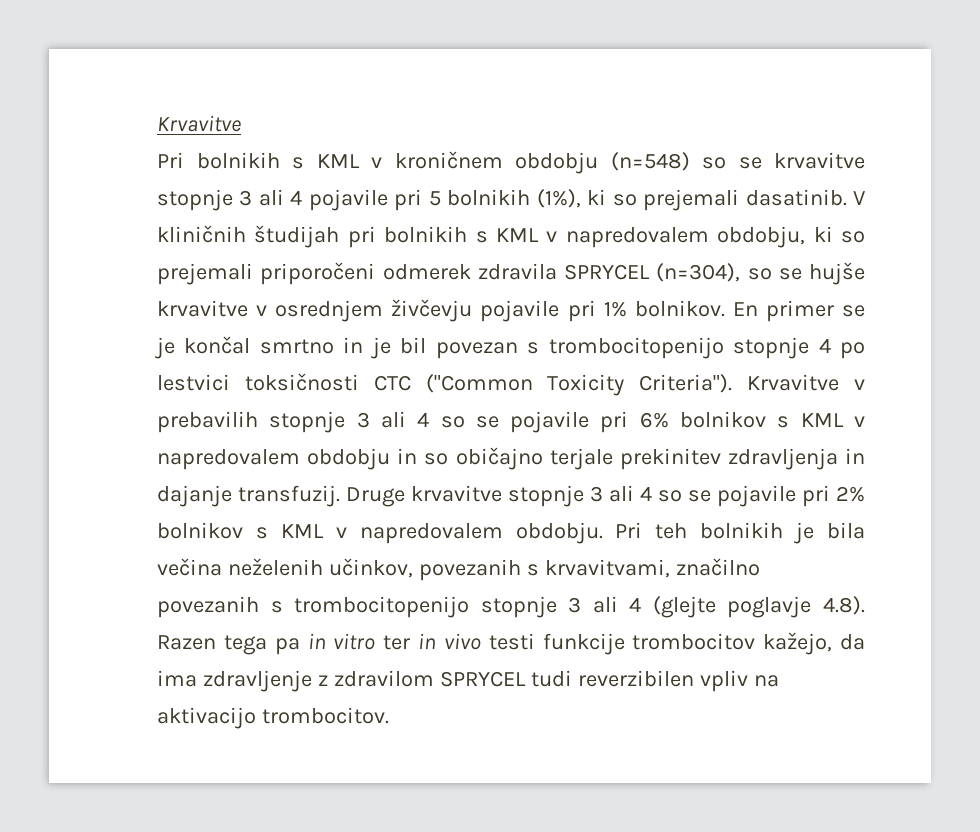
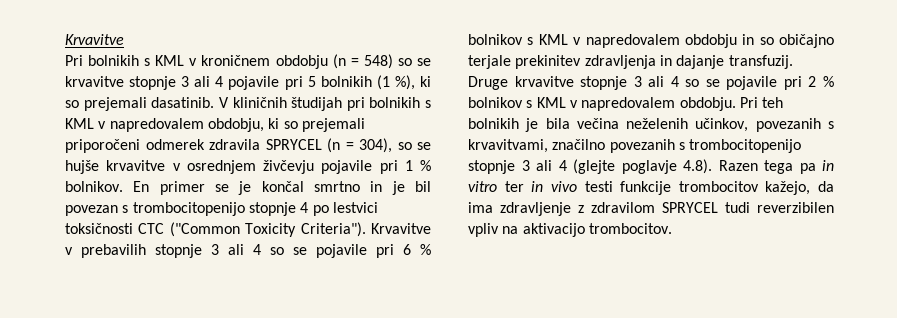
[610,152,690,171] (n=548) -> [332,54,393,69] (n = 548)
[536,189,581,208] (1%), -> [376,75,415,90] (1 %),
[656,263,741,282] (n=304), -> [327,138,392,153] (n = 304),
[603,301,627,317] 1% -> [404,160,431,171] 1 %
[639,412,669,428] 6% -> [403,244,431,255] 6 %
[836,486,865,502] 2% -> [808,76,835,87] 2 %

